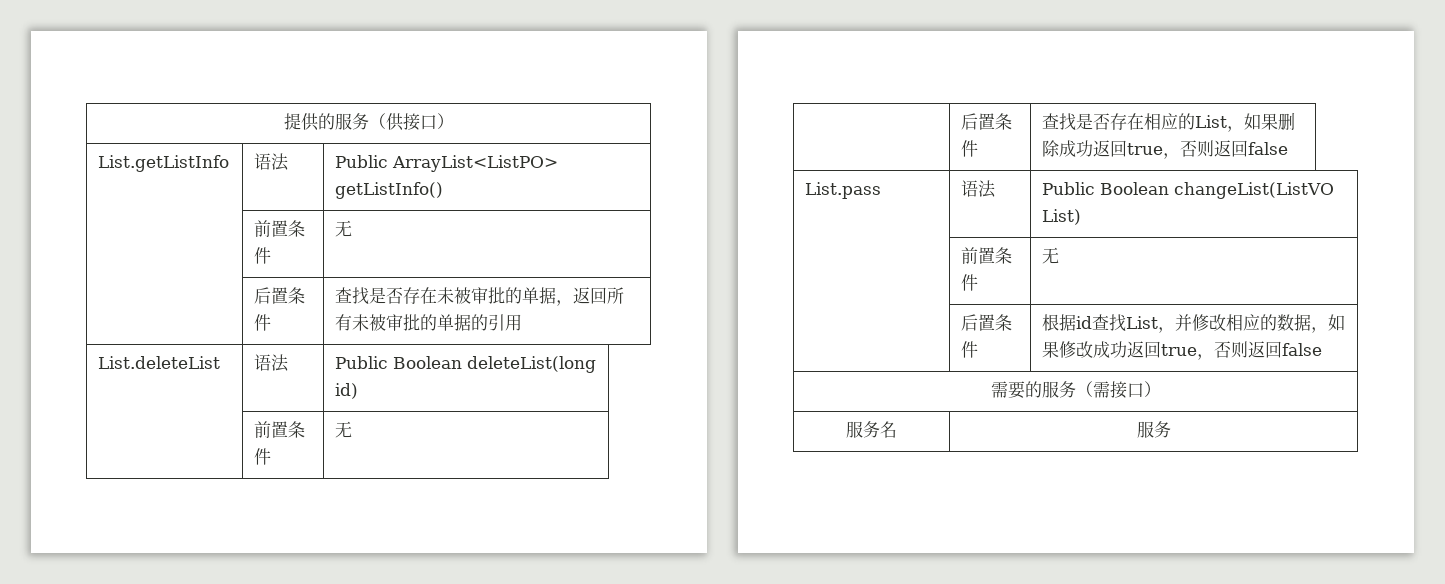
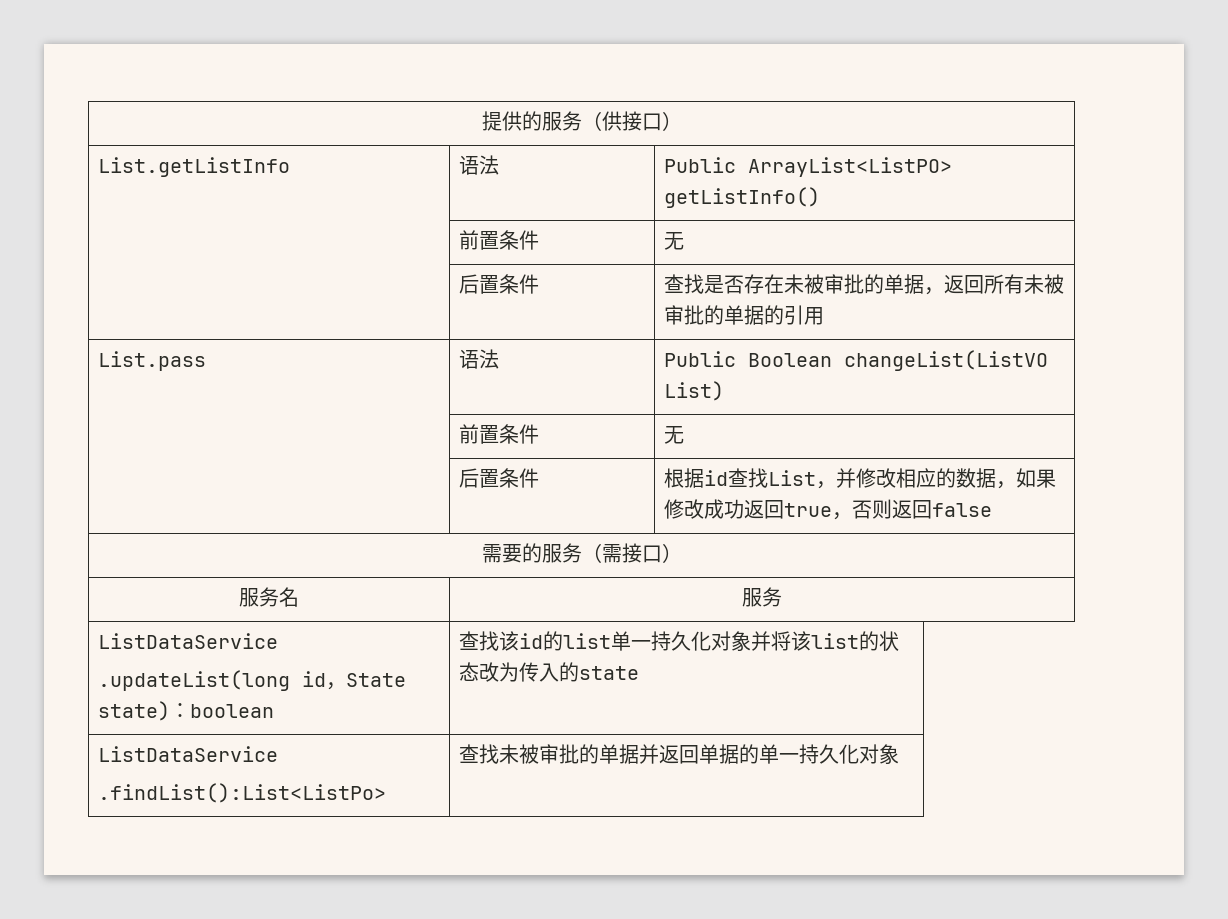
[98,356,221,369] [254,354,290,372] [335,356,597,373] [335,383,359,399] [254,421,306,438] [254,448,272,465] [335,421,353,438] [961,113,1013,130] [961,140,979,157] [1042,112,1296,132] [1042,140,1289,159] // List.deleteList | 语法 | Public Boolean deleteList(long id) // | 前置条件 | 无 // | 后置条件 | 查找是否存在相应的List，如果删除成功返回true，否则返回false -> (824, 316) none
(1171, 429) none -> [97,633,278,649] [97,670,406,691] [97,701,274,721] [458,631,899,651] [458,662,639,682] [97,746,278,762] [97,783,386,803] [458,744,899,764] // ListDataService // .updateList(long id，State state)：boolean | 查找该id的list单一持久化对象并将该list的状态改为传入的state // ListDataService // .findList():List<ListPo> | 查找未被审批的单据并返回单据的单一持久化对象

